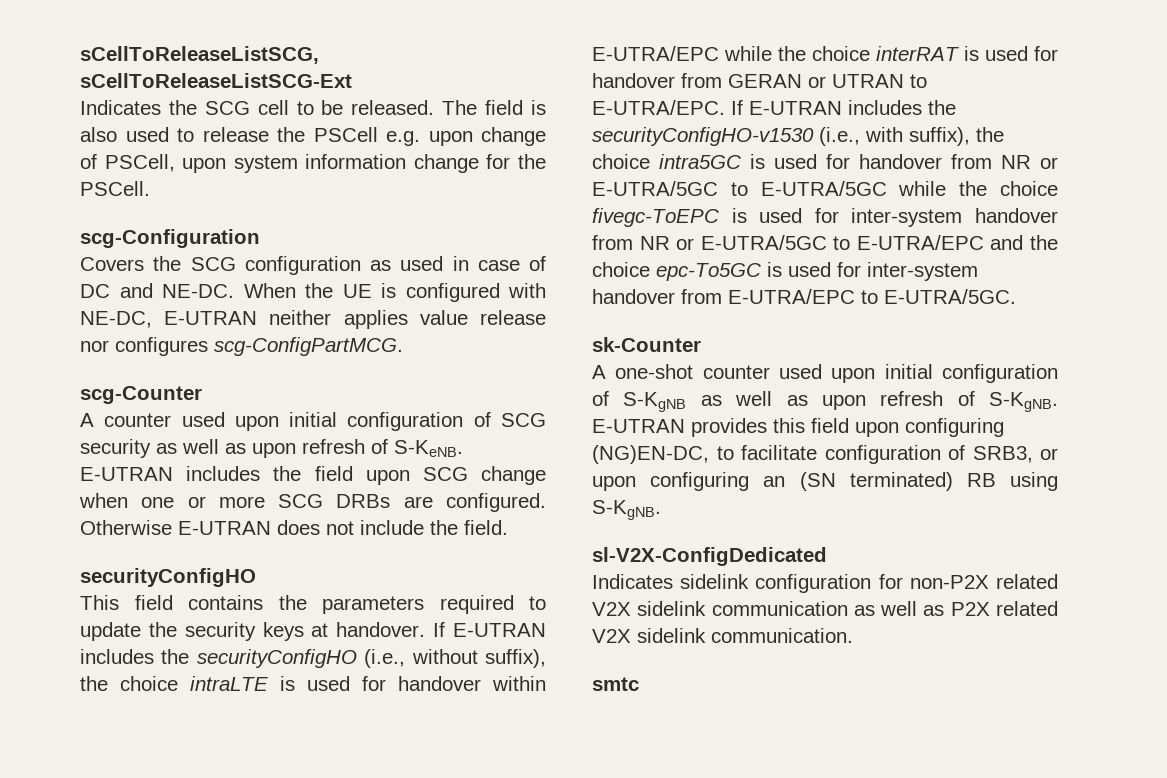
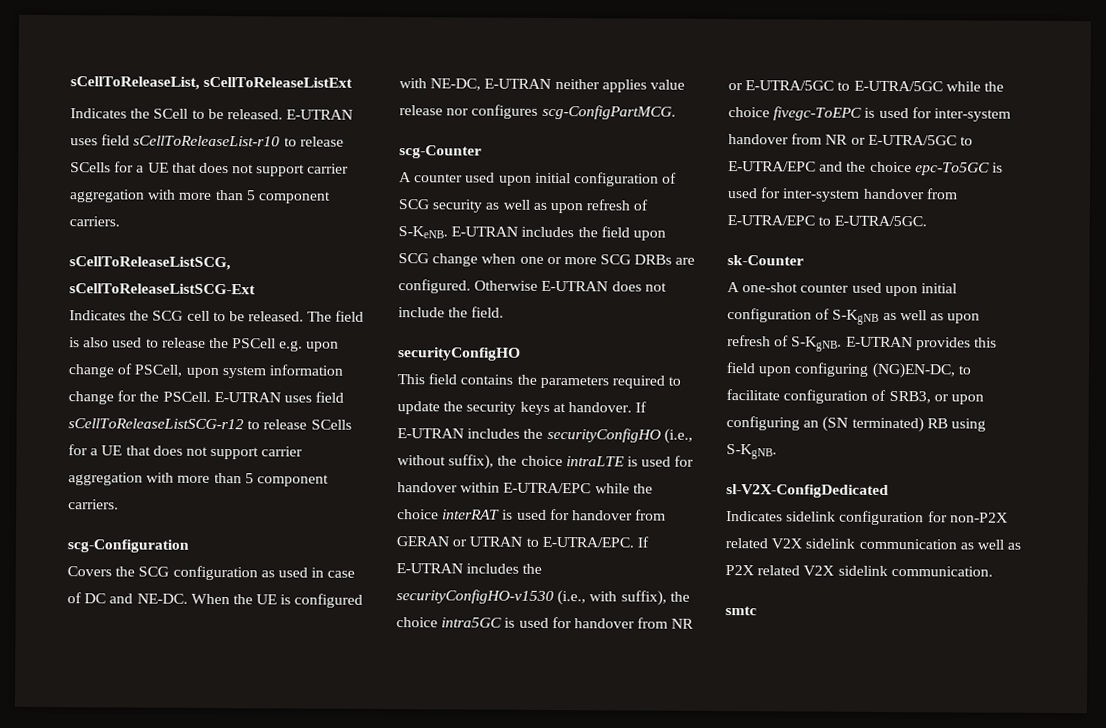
(80, 55) none -> [70,76,354,90] [70,108,354,120] [70,134,344,147] [70,161,350,177] [69,189,331,204] [69,216,120,227] sCellToReleaseList, sCellToReleaseListExt // Indicates the SCell to be released. E-UTRAN uses field sCellToReleaseList-r10 to release SCells for a UE that does not support carrier aggregation with more than 5 component carriers. //
(150, 188) none -> [213,391,345,403] [68,418,352,430] [68,444,304,460] [68,472,329,487] [68,499,119,510] E-UTRAN uses field sCellToReleaseListSCG-r12 to release SCells for a UE that does not support carrier aggregation with more than 5 component carriers.

